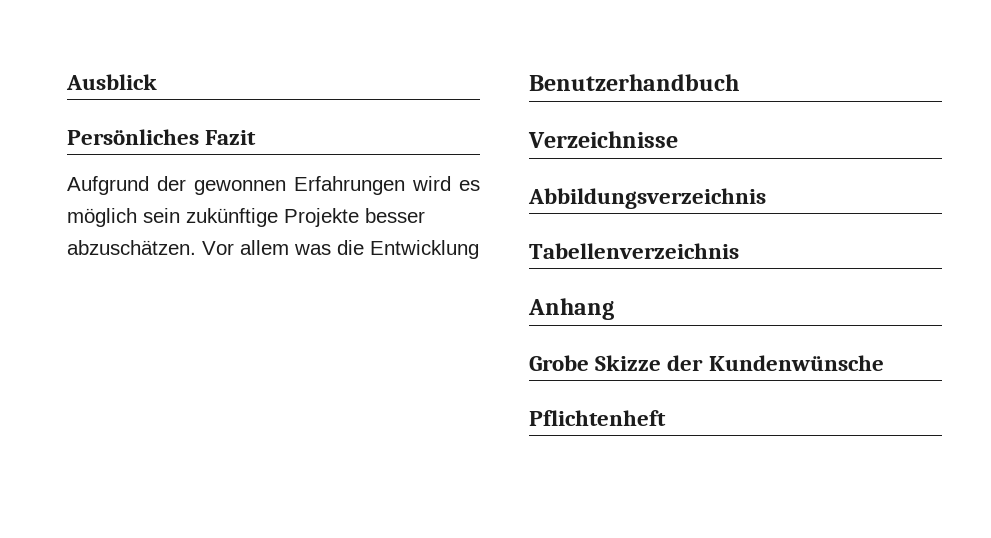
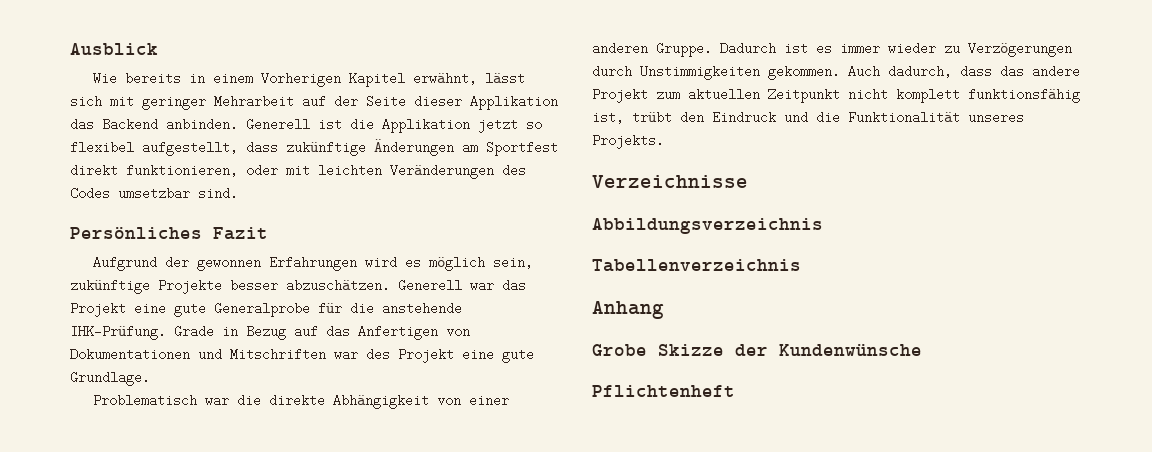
(157, 82) none -> [92,72,525,87] [70,95,558,110] [70,118,542,133] [70,139,558,156] [70,164,526,179] [70,187,238,200] // Wie bereits in einem Vorherigen Kapitel erwähnt, lässt sich mit geringer Mehrarbeit auf der Seite dieser Applikation das Backend anbinden. Generell ist die Applikation jetzt so flexibel aufgestellt, dass zukünftige Änderungen am Sportfest direkt funktionieren, oder mit leichten Veränderungen des Codes umsetzbar sind.
[143,208,180,223] sein -> [492,256,533,269] sein,
[202,240,479,259] [529,74,739,91] Vor allem was die Entwicklung // Benutzerhandbuch -> [398,279,526,292] [70,302,462,317] [70,325,470,340] [70,348,534,363] [70,371,150,386] [92,394,509,409] [592,42,1072,57] [592,65,1080,80] [592,88,1080,103] [592,111,1024,124] [592,134,664,149] Generell war das Projekt eine gute Generalprobe für die anstehende IHK-Prüfung. Grade in Bezug auf das Anfertigen von Dokumentationen und Mitschriften war des Projekt eine gute Grundlage. // Problematisch war die direkte Abhängigkeit von einer anderen Gruppe. Dadurch ist es immer wieder zu Verzögerungen durch Unstimmigkeiten gekommen. Auch dadurch, dass das andere Projekt zum aktuellen Zeitpunkt nicht komplett funktionsfähig ist, trübt den Eindruck und die Funktionalität unseres Projekts.

